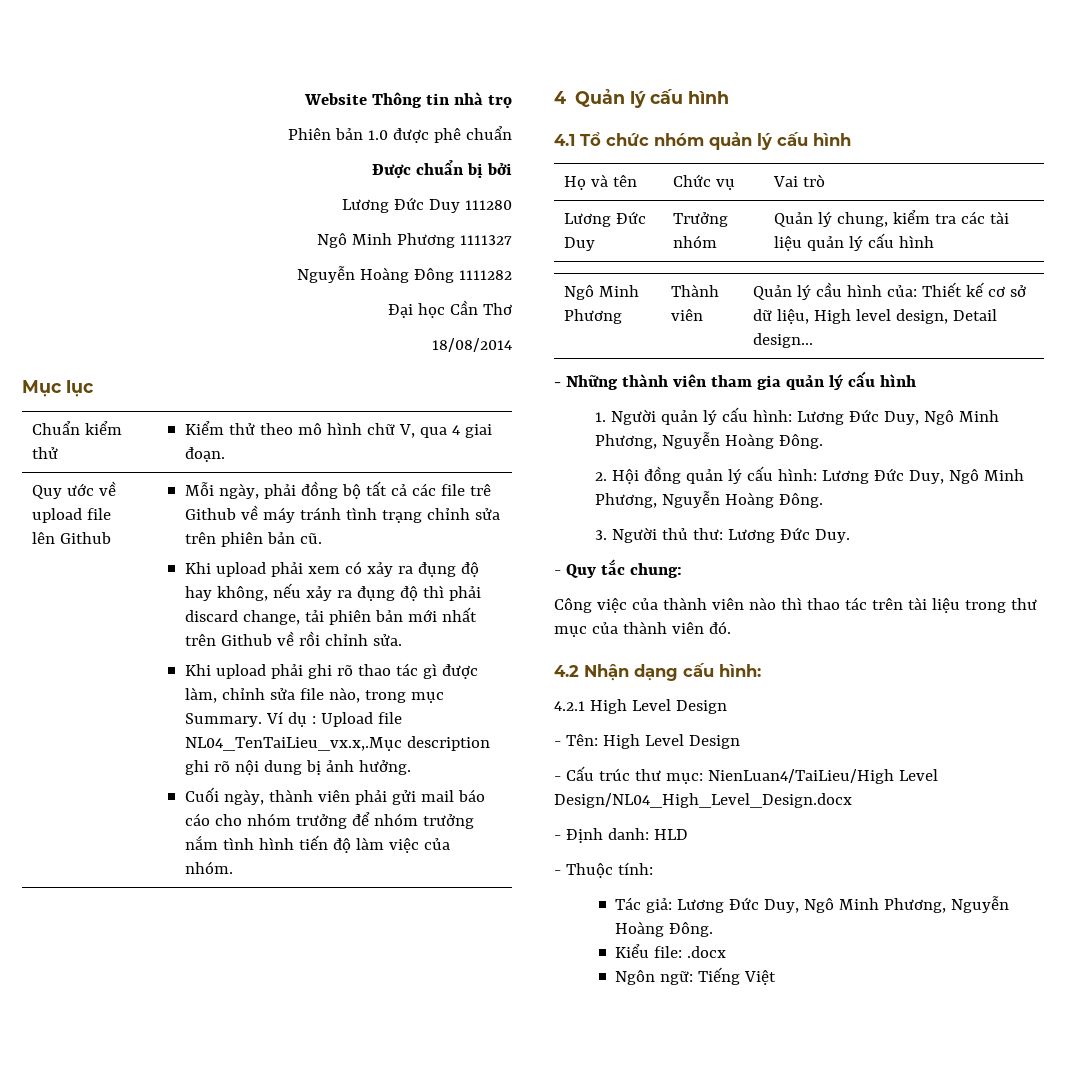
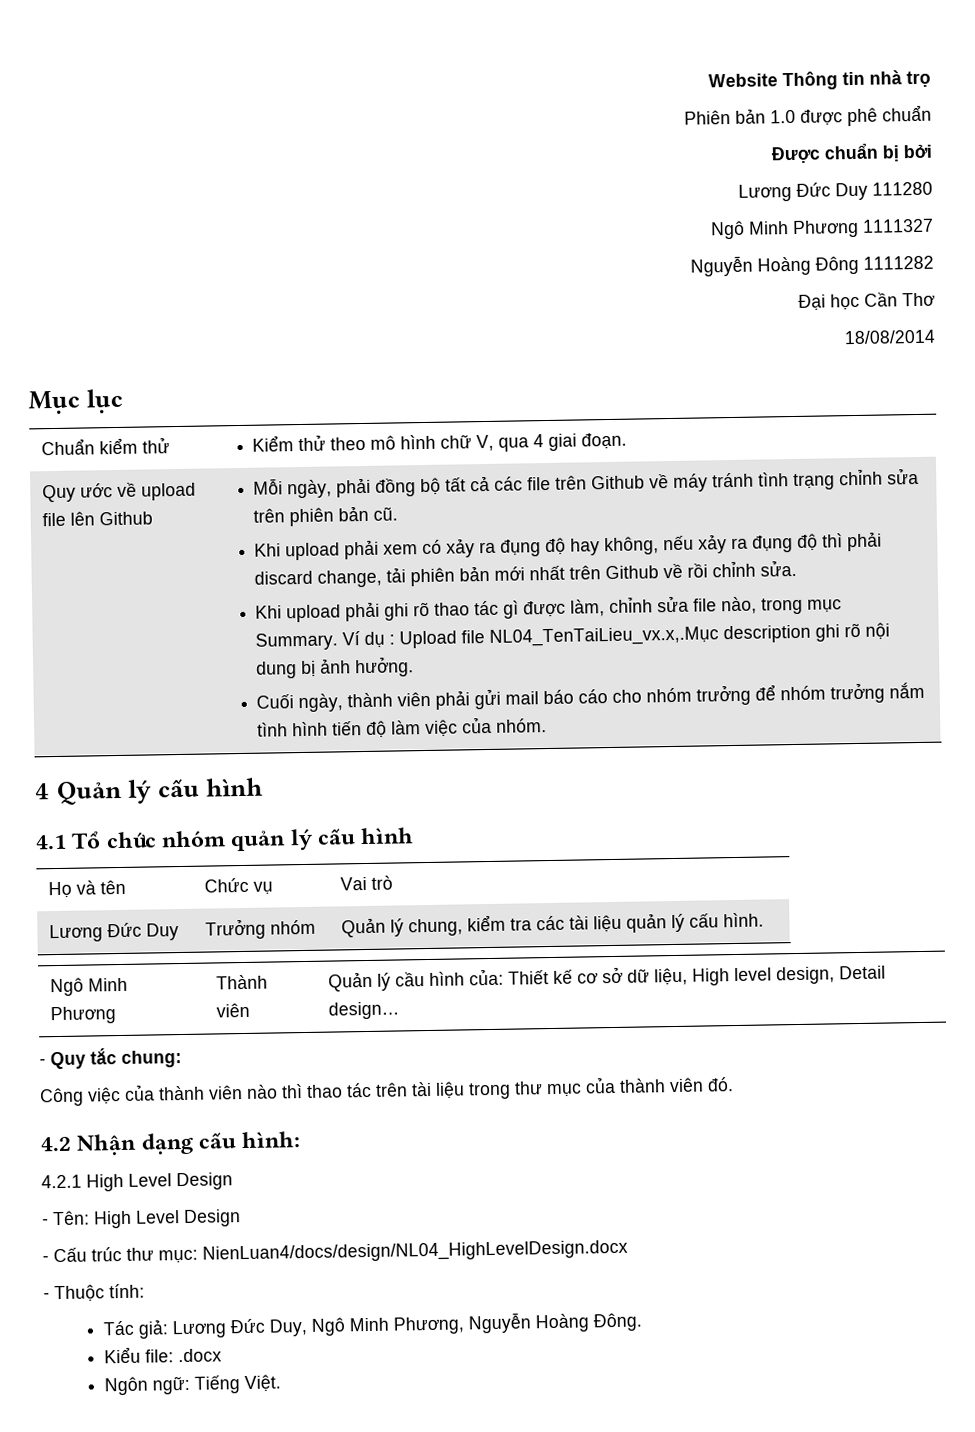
[469,484,491,496] trê -> [555,475,588,490] trên
[898,235,934,248] hình -> [723,912,765,928] hình.
[554,371,916,390] [595,407,1000,425] [595,432,824,449] [595,466,1024,484] [595,491,824,508] [595,527,851,543] // - Những thành viên tham gia quản lý cấu hình // 1. Người quản lý cấu hình: Lương Đức Duy, Ngô Minh Phương, Nguyễn Hoàng Đông. // 2. Hội đồng quản lý cấu hình: Lương Đức Duy, Ngô Minh Phương, Nguyễn Hoàng Đông. // 3. Người thủ thư: Lương Đức Duy. -> (401, 1010) none
[707,769,938,784] [554,793,852,808] [554,828,688,843] NienLuan4/TaiLieu/High Level Design/NL04_High_Level_Design.docx // - Định danh: HLD -> [202,1239,628,1264] NienLuan4/docs/design/NL04_HighLevelDesign.docx
[744,970,777,985] Việt -> [243,1374,281,1393] Việt.

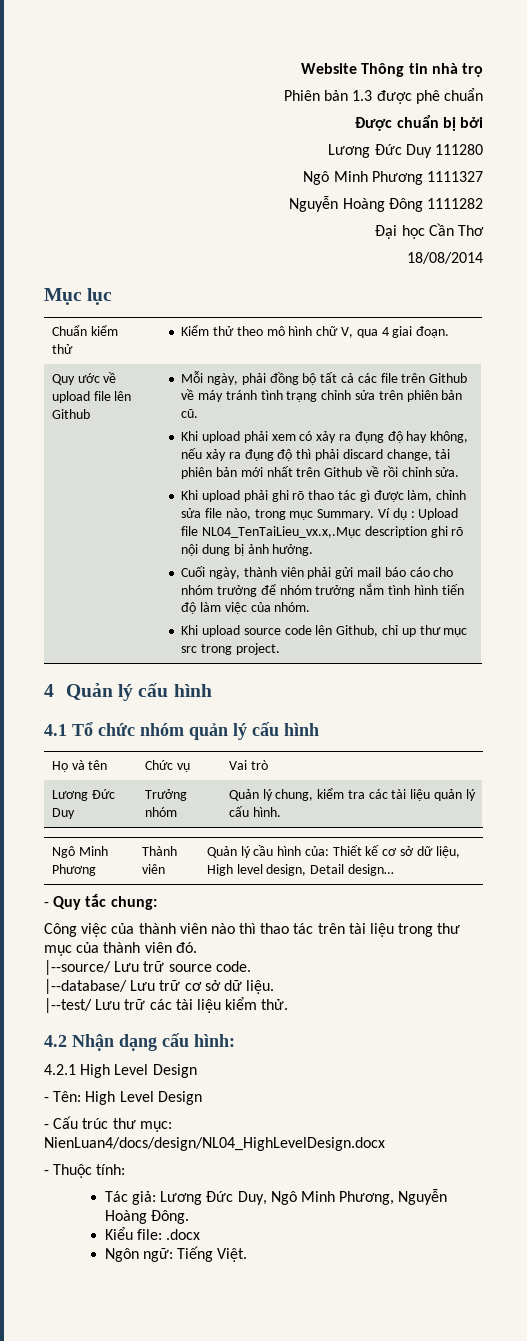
[770,109,796,124] 1.0 -> [352,90,373,101] 1.3
(548, 725) none -> [181,625,468,637] [181,643,280,655] // Khi upload source code lên Github, chỉ up thư mục src trong project.
(734, 1084) none -> [44,960,251,975] [44,979,275,994] [44,997,289,1013] // |--source/ Lưu trữ source code. // |--database/ Lưu trữ cơ sở dữ liệu. // |--test/ Lưu trữ các tài liệu kiểm thử.

